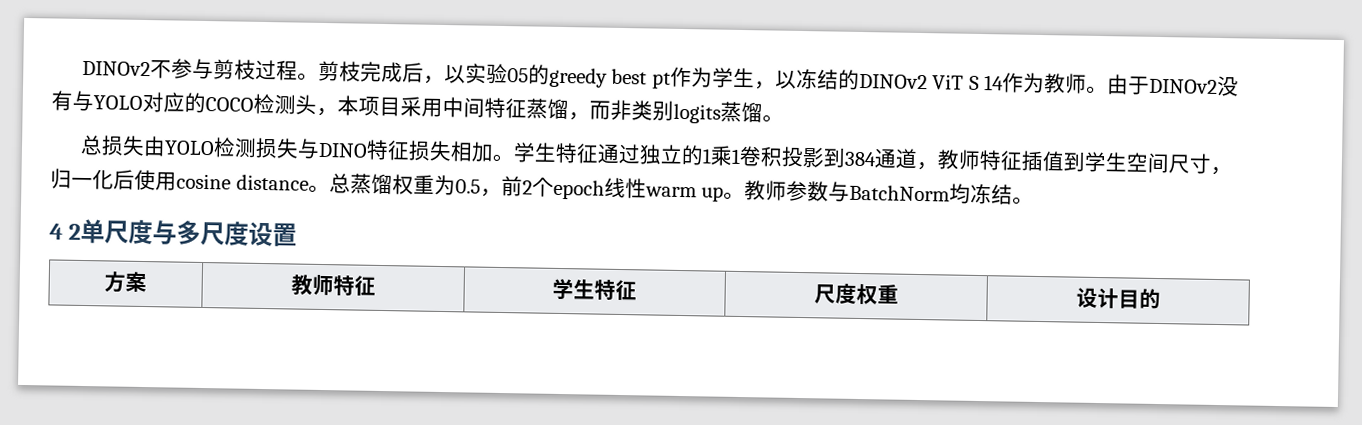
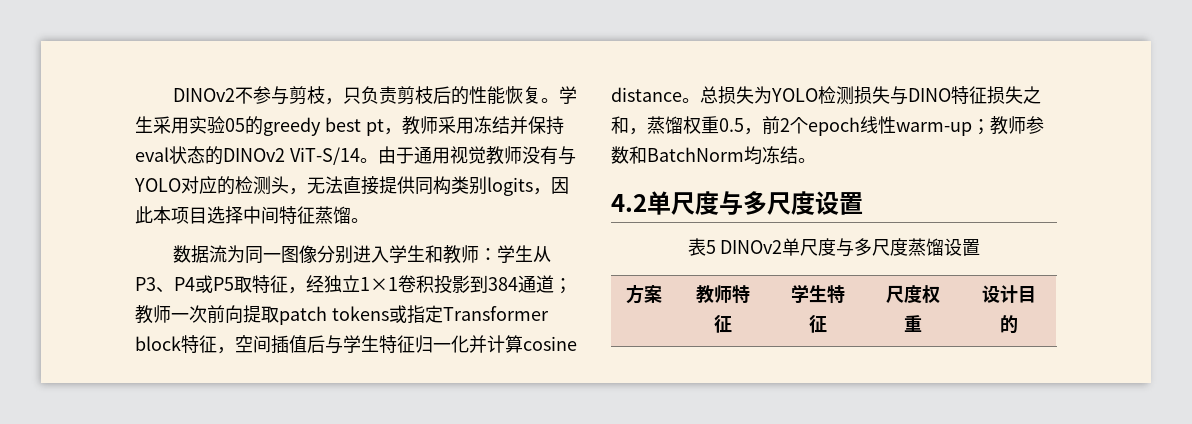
[254,59,466,85] 过程。剪枝完成后，以 -> [325,86,578,105] [135,116,189,134] ，只负责剪枝后的性能恢复。学生采用
[669,66,1219,95] 作为学生，以冻结的DINOv2 ViT S 14作为教师。由于DINOv2 -> [383,116,564,135] [135,146,522,165] ，教师采用冻结并保持eval状态的DINOv2 ViT-S/14。由于通用视觉教师
[205,97,254,112] COCO -> (235, 185) none
[337,95,784,124] [79,134,166,157] 本项目采用中间特征蒸馏，而非类别logits蒸馏。 // 总损失由 -> [307,176,569,196] [135,206,369,224] [173,245,552,264] [135,275,572,294] [135,305,549,325] [135,335,577,354] [611,86,772,104] 无法直接提供同构类别logits，因此本项目选择中间特征蒸馏。 // 数据流为同一图像分别进入学生和教师：学生从P3、P4或P5取特征，经独立1×1卷积投影到384通道；教师一次前向提取patch tokens或指定Transformer block特征，空间插值后与学生特征归一化并计算cosine distance。总损失为
[449,141,1232,176] [50,168,351,194] 相加。学生特征通过独立的1乘1卷积投影到384通道，教师特征插值到学生空间尺寸，归一化后使用cosine distance。总 -> [1023,86,1041,104] [611,116,647,135] 之和，
[433,174,456,196] 为 -> (719, 125) none
[644,186,746,202] warm up。 -> [896,119,990,136] warm-up；
[828,181,851,202] 与 -> [629,146,647,164] 和
[49,223,82,240] 4 2 -> [611,194,647,212] 4.2
(298, 235) none -> [687,238,981,257] // 表5 DINOv2单尺度与多尺度蒸馏设置

